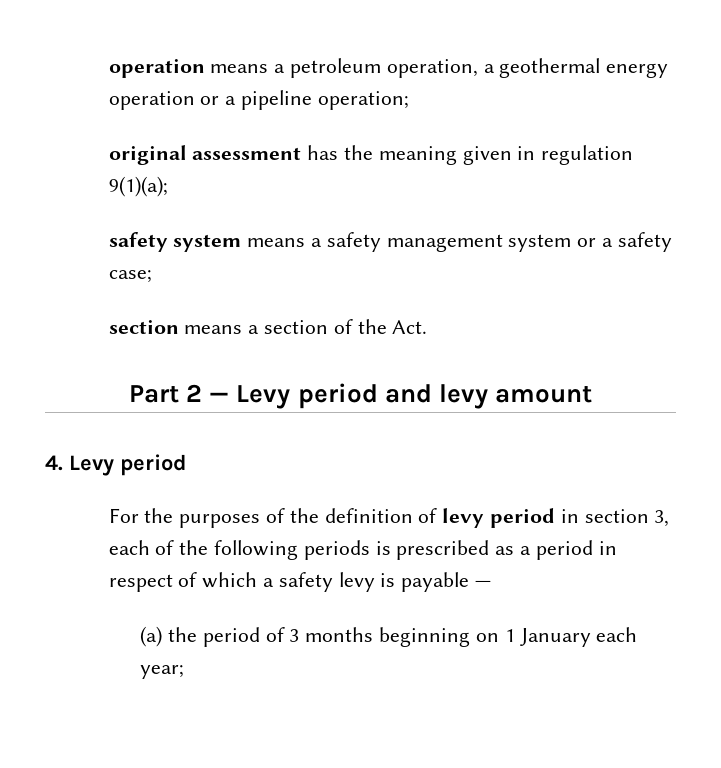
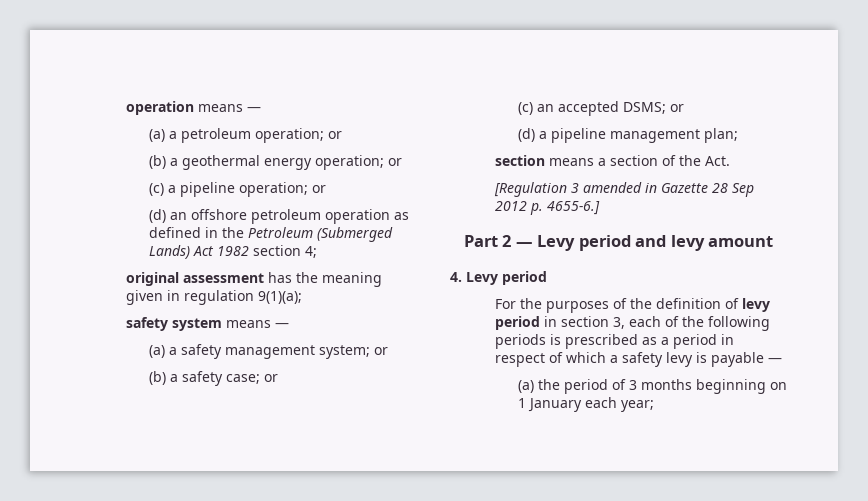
[274,58,478,78] a petroleum operation, -> [247,107,262,112] [148,128,342,143] [148,155,166,169] — // (a) a petroleum operation; or // (b)
[108,91,220,110] operation or -> [314,155,402,170] [148,183,164,196] operation; or // (c)
(409, 100) none -> [311,185,326,193] [148,209,409,224] [148,227,393,242] [148,245,317,259] or // (d) an offshore petroleum operation as defined in the Petroleum (Submerged Lands) Act 1982 section 4;
(306, 242) none -> [275,323,290,328] [148,345,165,358] — // (a)
[508,234,597,252] system or -> [318,345,388,359] [148,371,166,385] system; or // (b)
(152, 276) none -> [263,374,278,382] [517,101,684,116] [517,128,738,143] or // (c) an accepted DSMS; or // (d) a pipeline management plan;
(428, 327) none -> [494,182,755,197] [495,201,601,215] // [Regulation 3 amended in Gazette 28 Sep 2012 p. 4655-6.]

